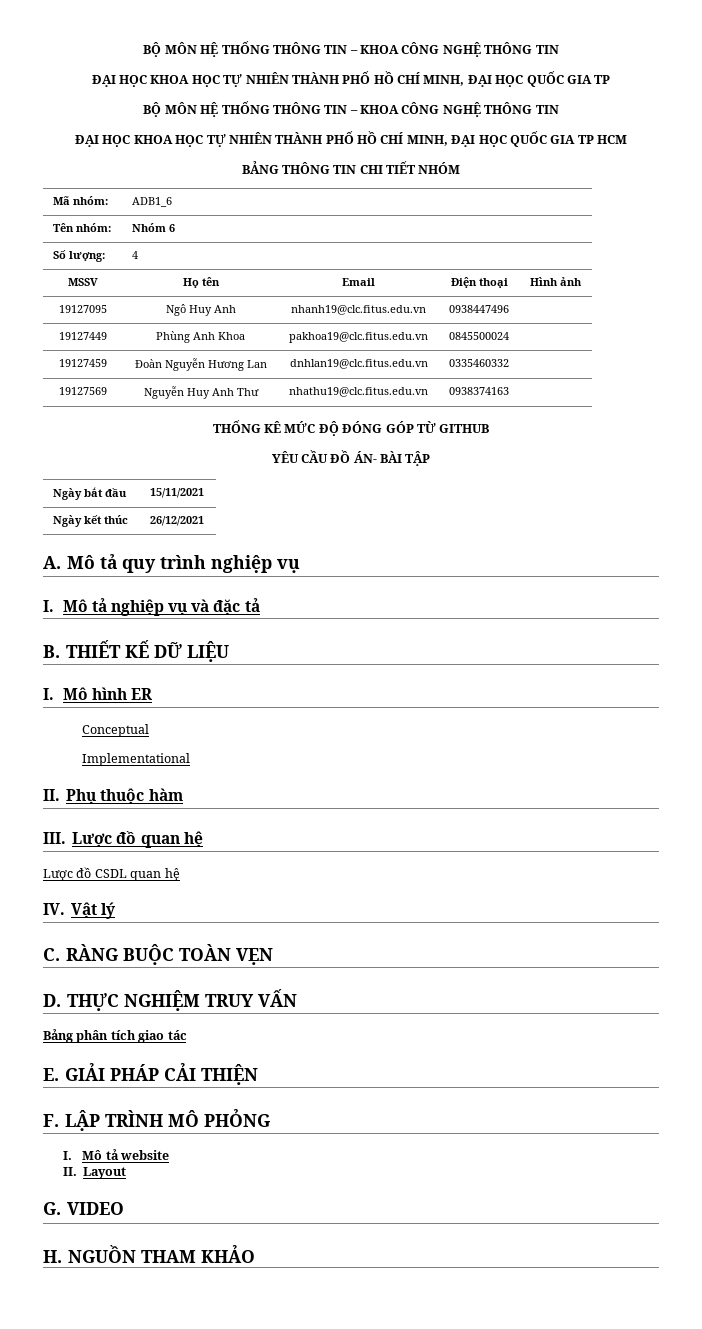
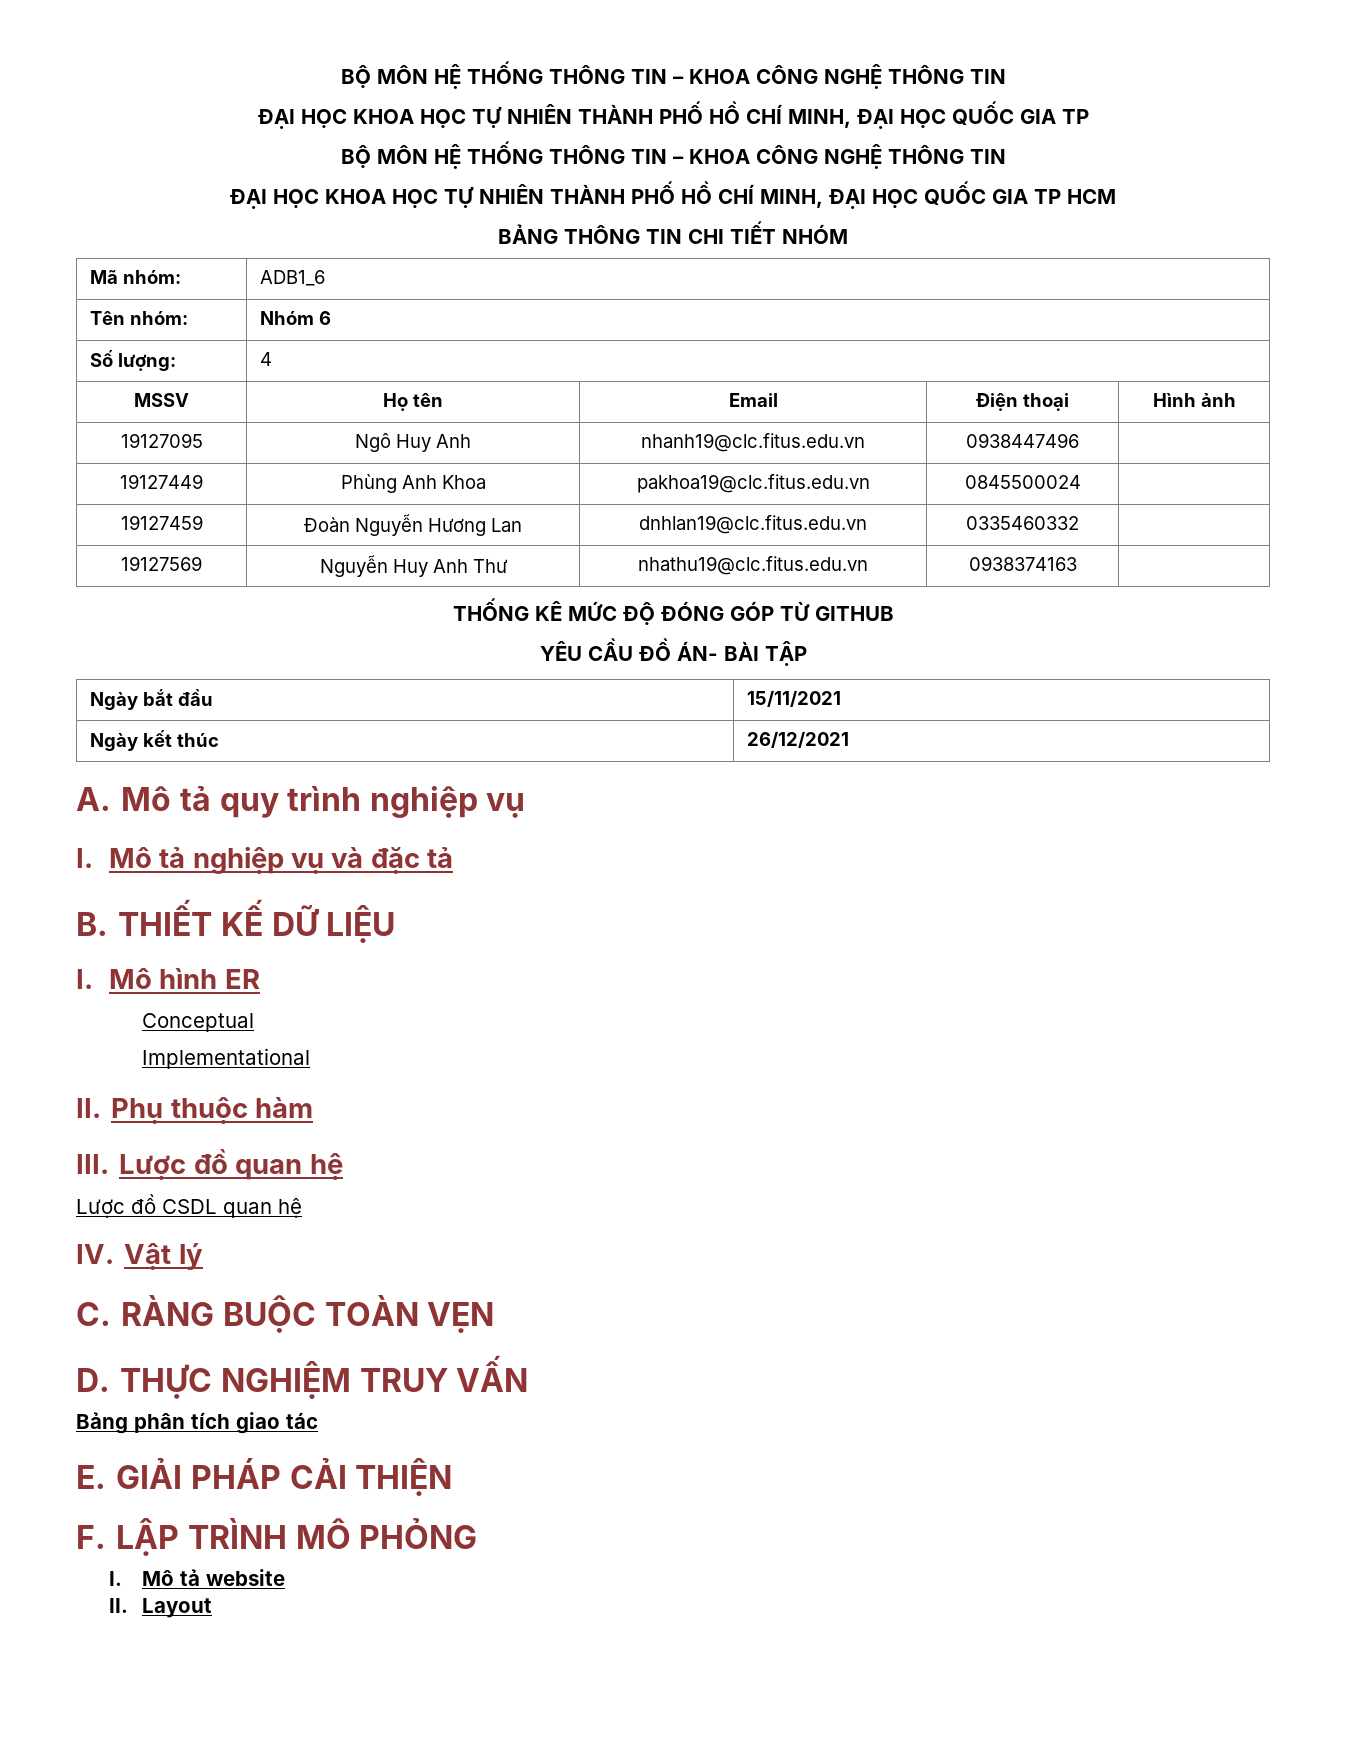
[43,1202,125,1215] [43,1245,256,1263] // G. VIDEO // H. NGUỒN THAM KHẢO -> (212, 1608) none

